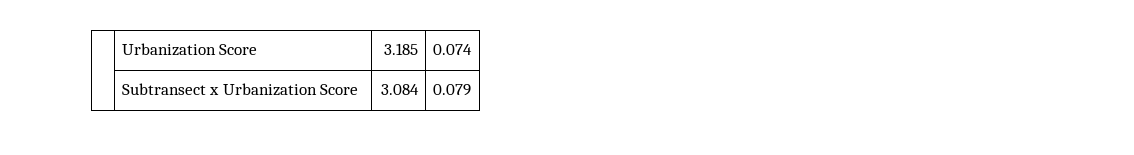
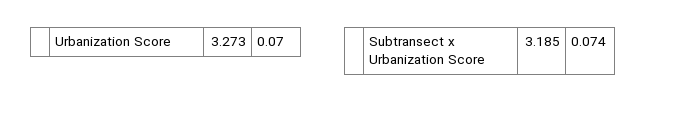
[121,43,258,56] [384,43,419,55] [432,44,472,55] | Urbanization Score | 3.185 | 0.074 -> [55,36,171,46] [210,37,246,46] [257,37,285,46] | Urbanization Score | 3.273 | 0.07
[381,84,420,95] [432,84,471,96] 3.084 | 0.079 -> [524,37,560,46] [571,37,607,46] 3.185 | 0.074

